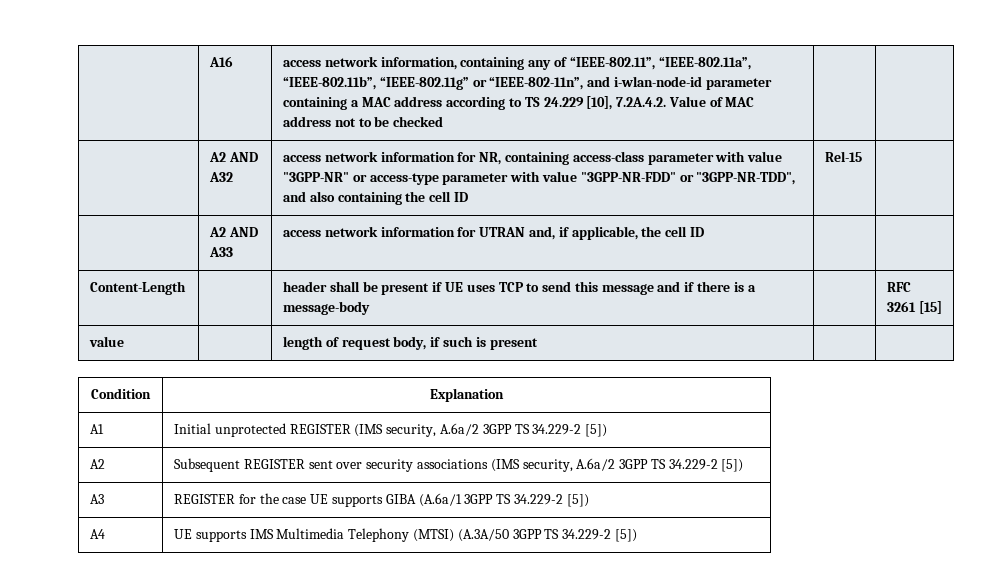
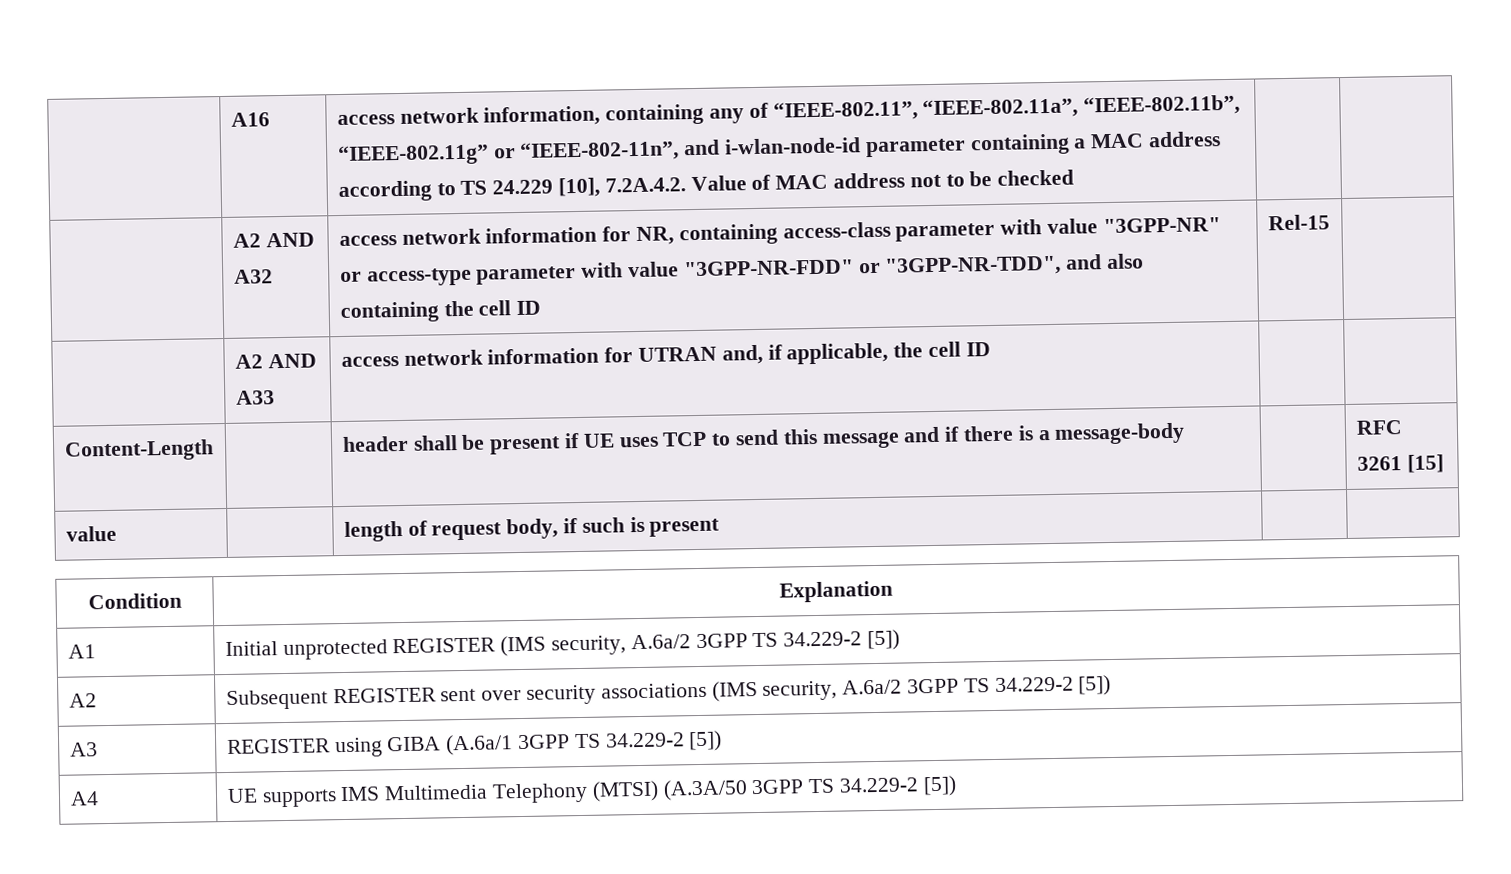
[238,493,384,507] for the case UE supports -> [334,737,383,758] using

